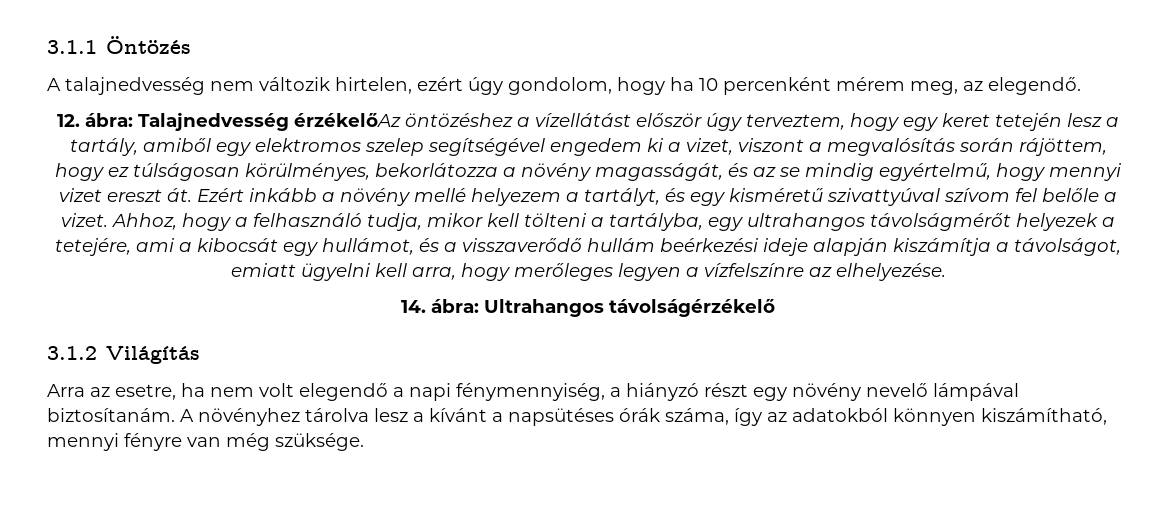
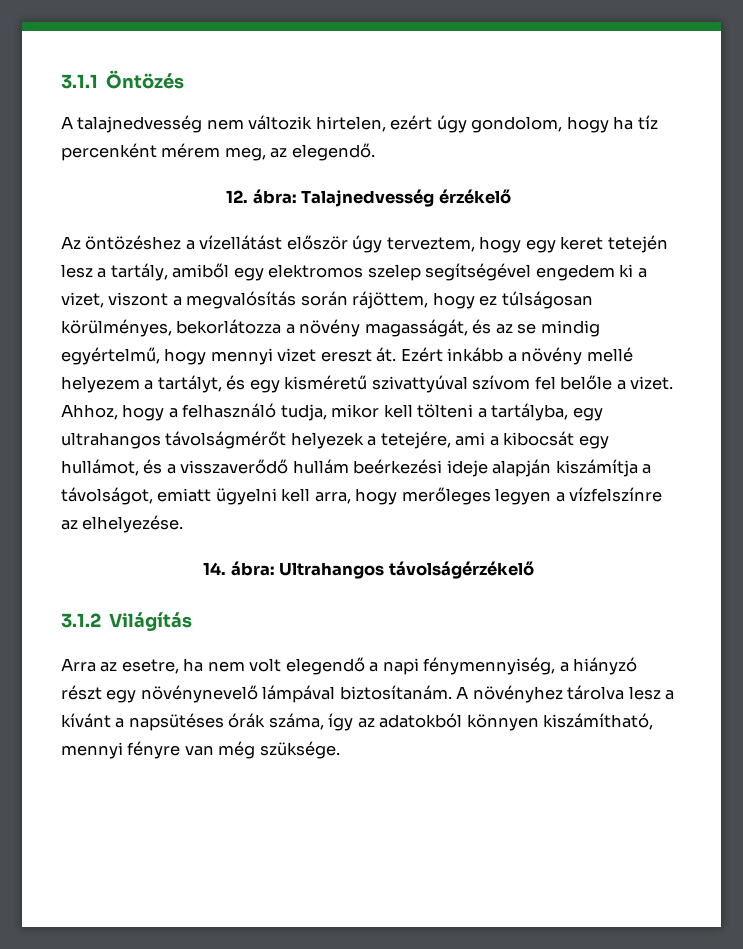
[699,78,718,91] 10 -> [637,115,658,130] tíz
[294,113,401,127] érzékelőAz -> [438,189,511,204] [61,236,81,249] érzékelő // Az
[792,383,928,401] növény nevelő -> [140,685,258,703] növénynevelő

